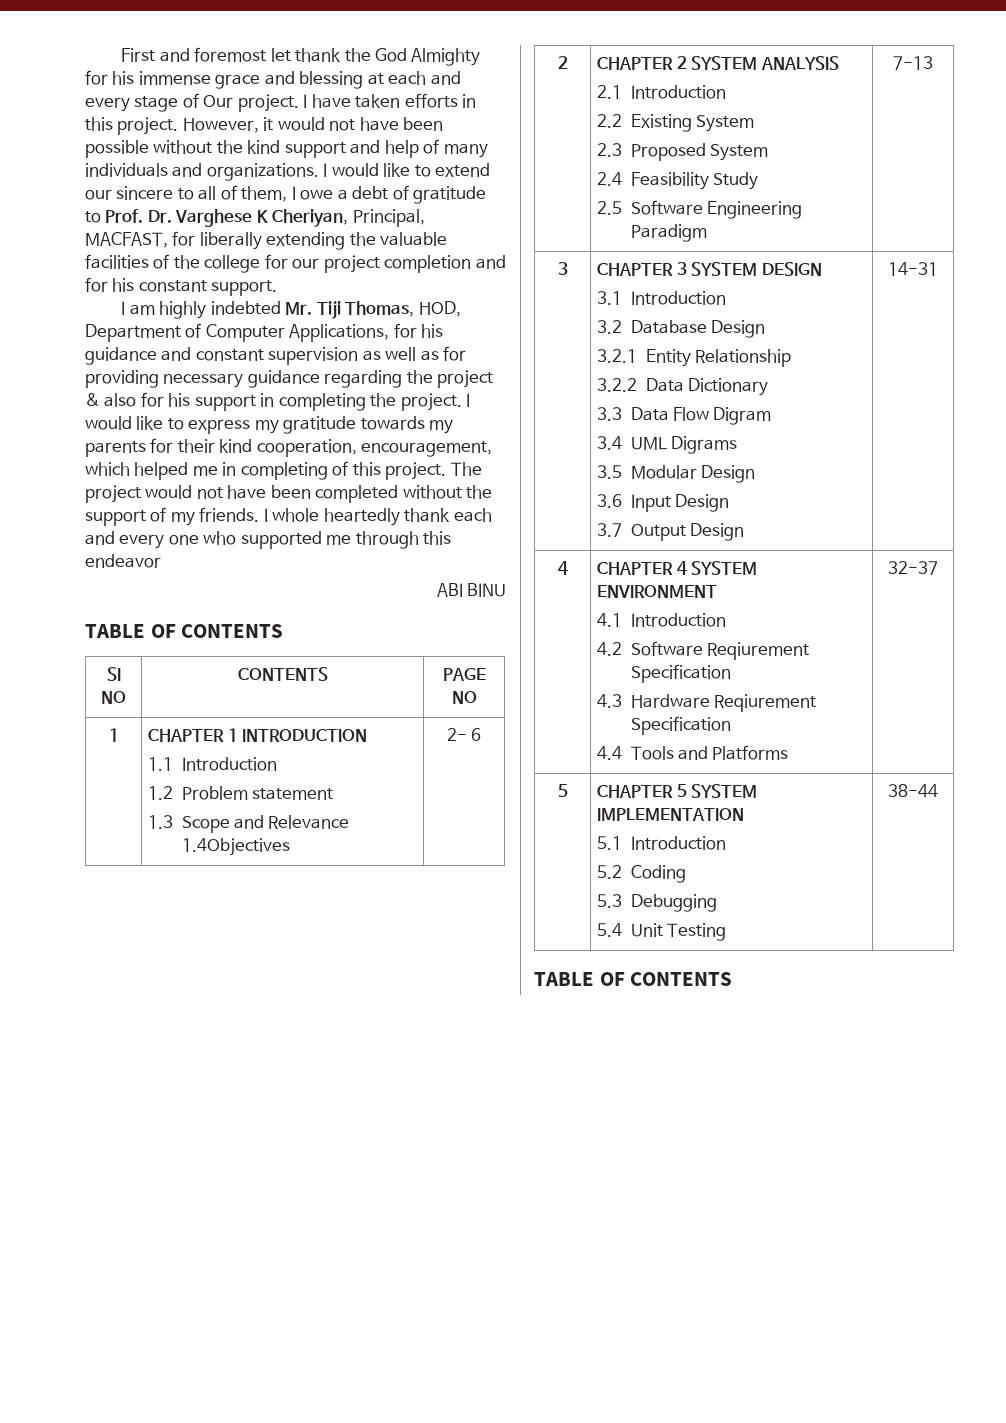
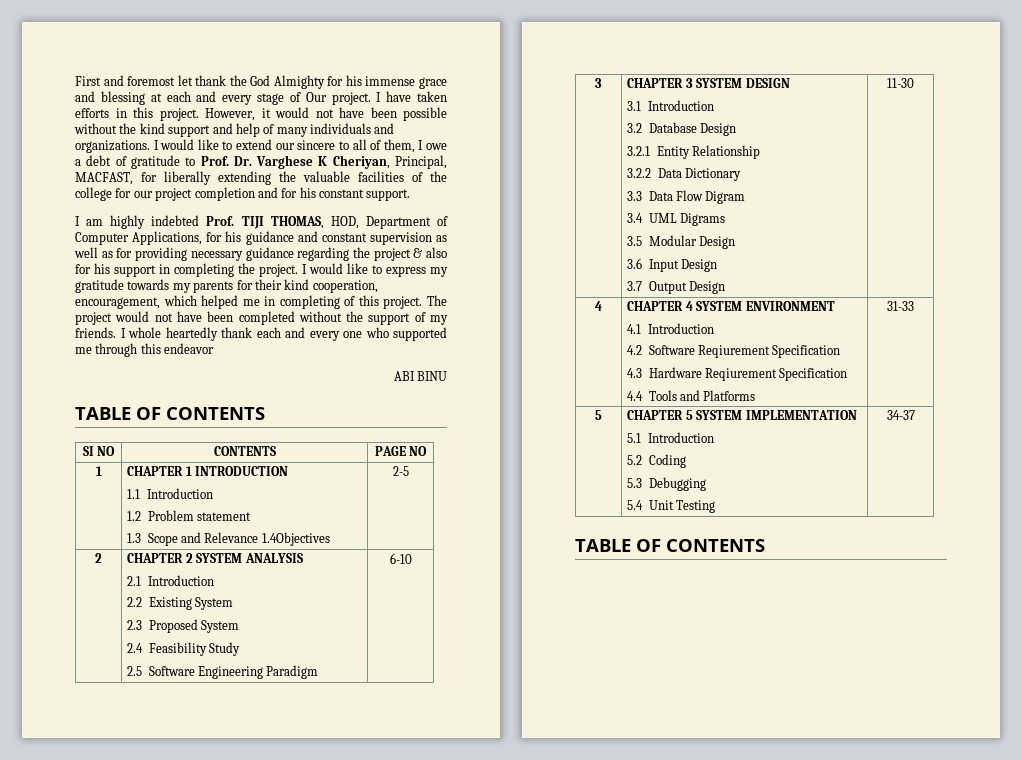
[285,301,415,319] Mr. Tiji Thomas, -> [206,216,324,229] Prof. TIJI THOMAS,
[446,728,482,741] 2- 6 -> [392,466,409,476] 2-5
[893,56,933,70] 7-13 -> [389,553,412,564] 6-10
[888,262,938,276] 14-31 -> [887,78,914,88] 11-30
[888,561,938,575] 32-37 -> [887,301,914,311] 31-33
[888,784,938,797] 38-44 -> [886,410,915,420] 34-37

